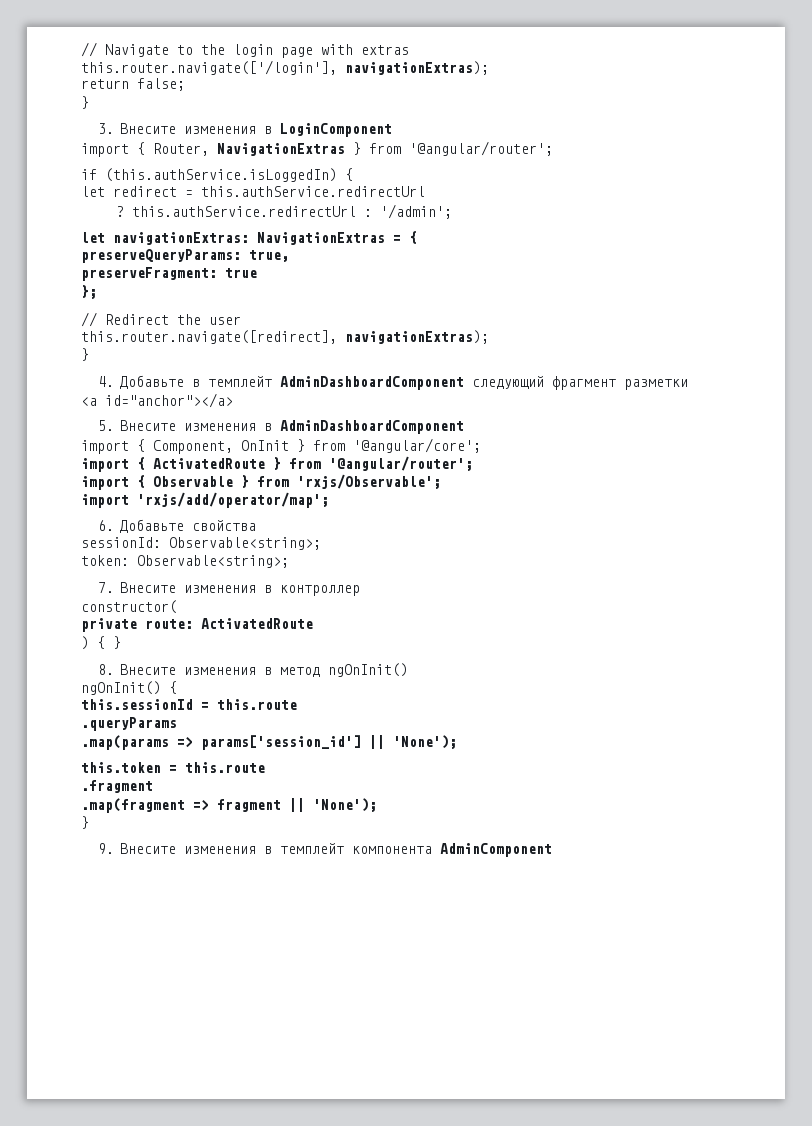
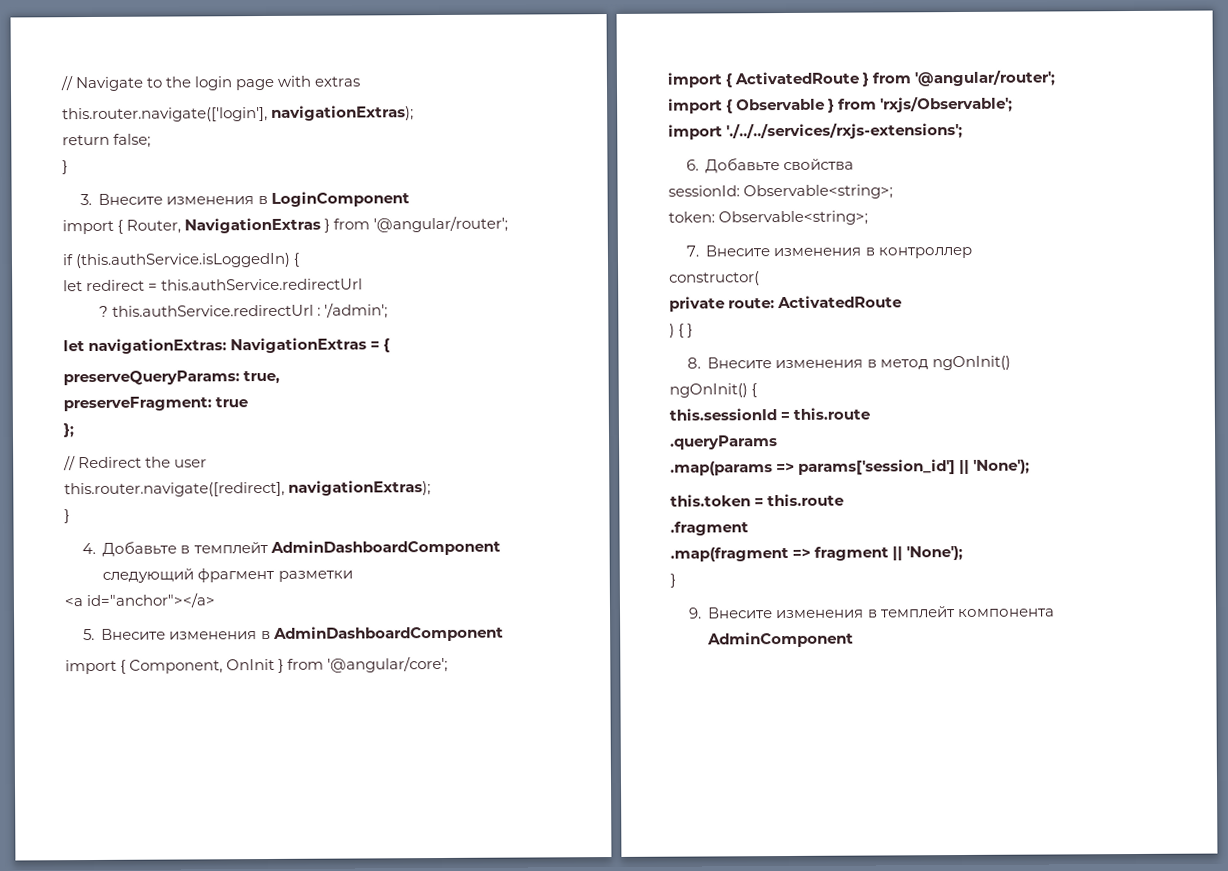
[81,60,337,75] this.router.navigate(['/login'], -> [62,106,268,123] this.router.navigate(['login'],
[137,492,329,508] 'rxjs/add/operator/map'; -> [726,121,964,140] './../../services/rxjs-extensions';

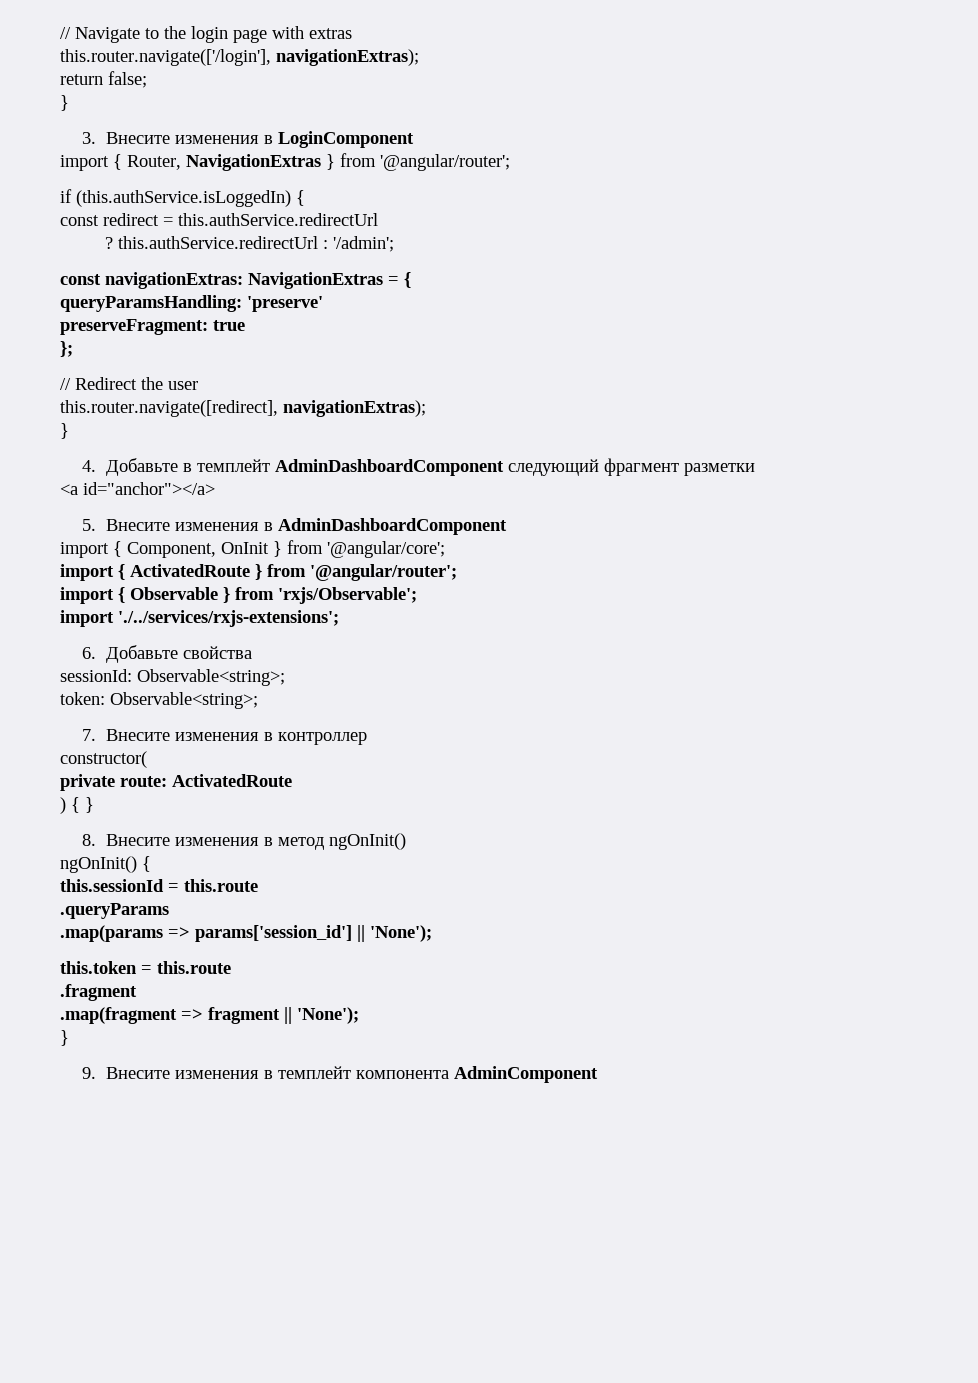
[62,106,268,123] this.router.navigate(['login'], -> [60,49,271,66] this.router.navigate(['/login'],
[63,280,83,292] let -> [60,215,99,226] const
[63,340,85,352] let -> [60,274,101,285] const
[63,370,281,386] preserveQueryParams: true, -> [60,295,323,312] queryParamsHandling: 'preserve'
[726,121,964,140] './../../services/rxjs-extensions'; -> [118,610,339,627] './../services/rxjs-extensions';

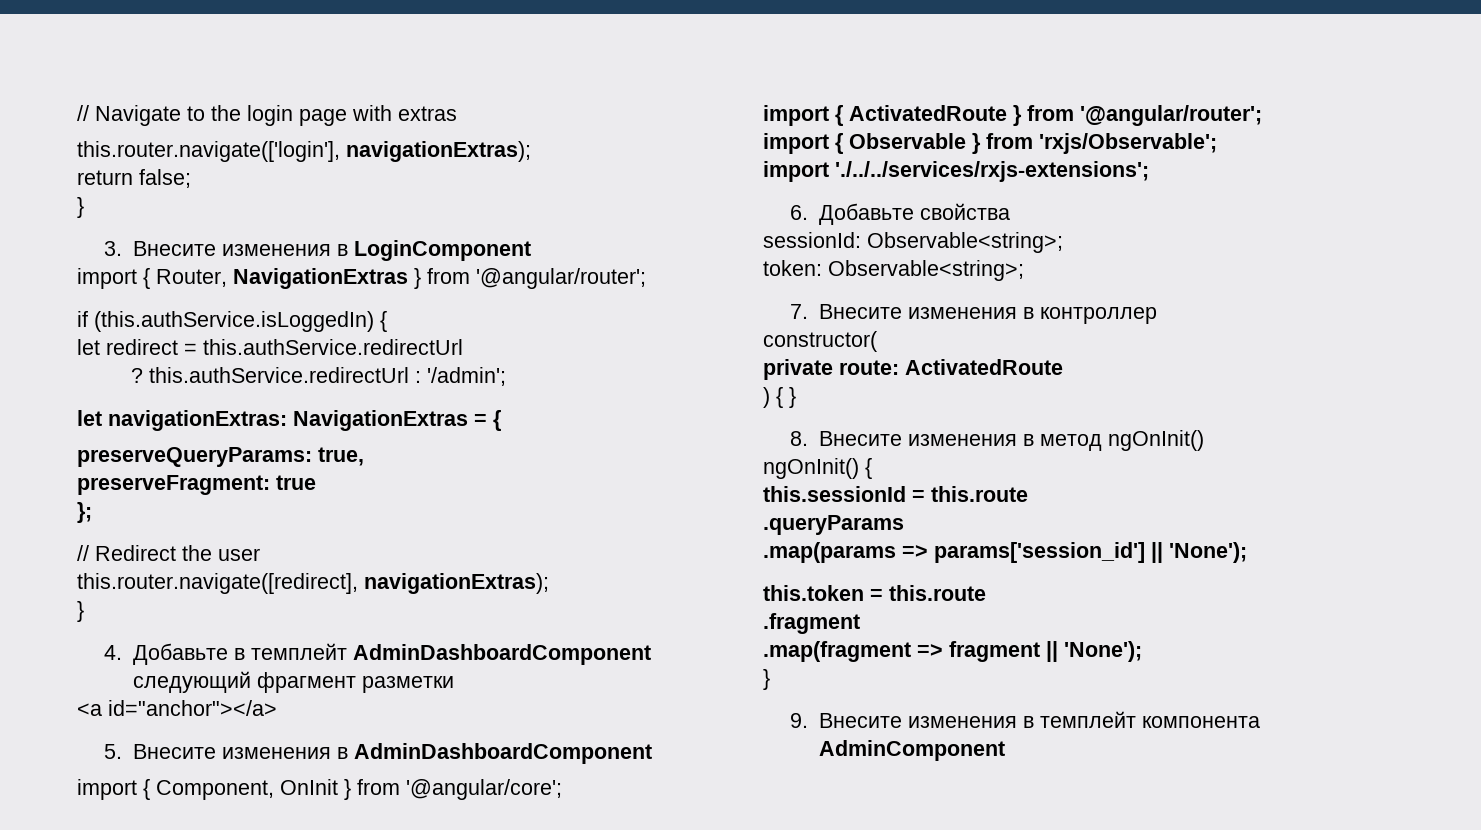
[60,49,271,66] this.router.navigate(['/login'], -> [77,141,340,162] this.router.navigate(['login'],
[60,215,99,226] const -> [77,339,100,355] let
[60,274,101,285] const -> [77,410,102,426] let
[60,295,323,312] queryParamsHandling: 'preserve' -> [77,447,364,467] preserveQueryParams: true,
[118,610,339,627] './../services/rxjs-extensions'; -> [835,161,1149,182] './../../services/rxjs-extensions';

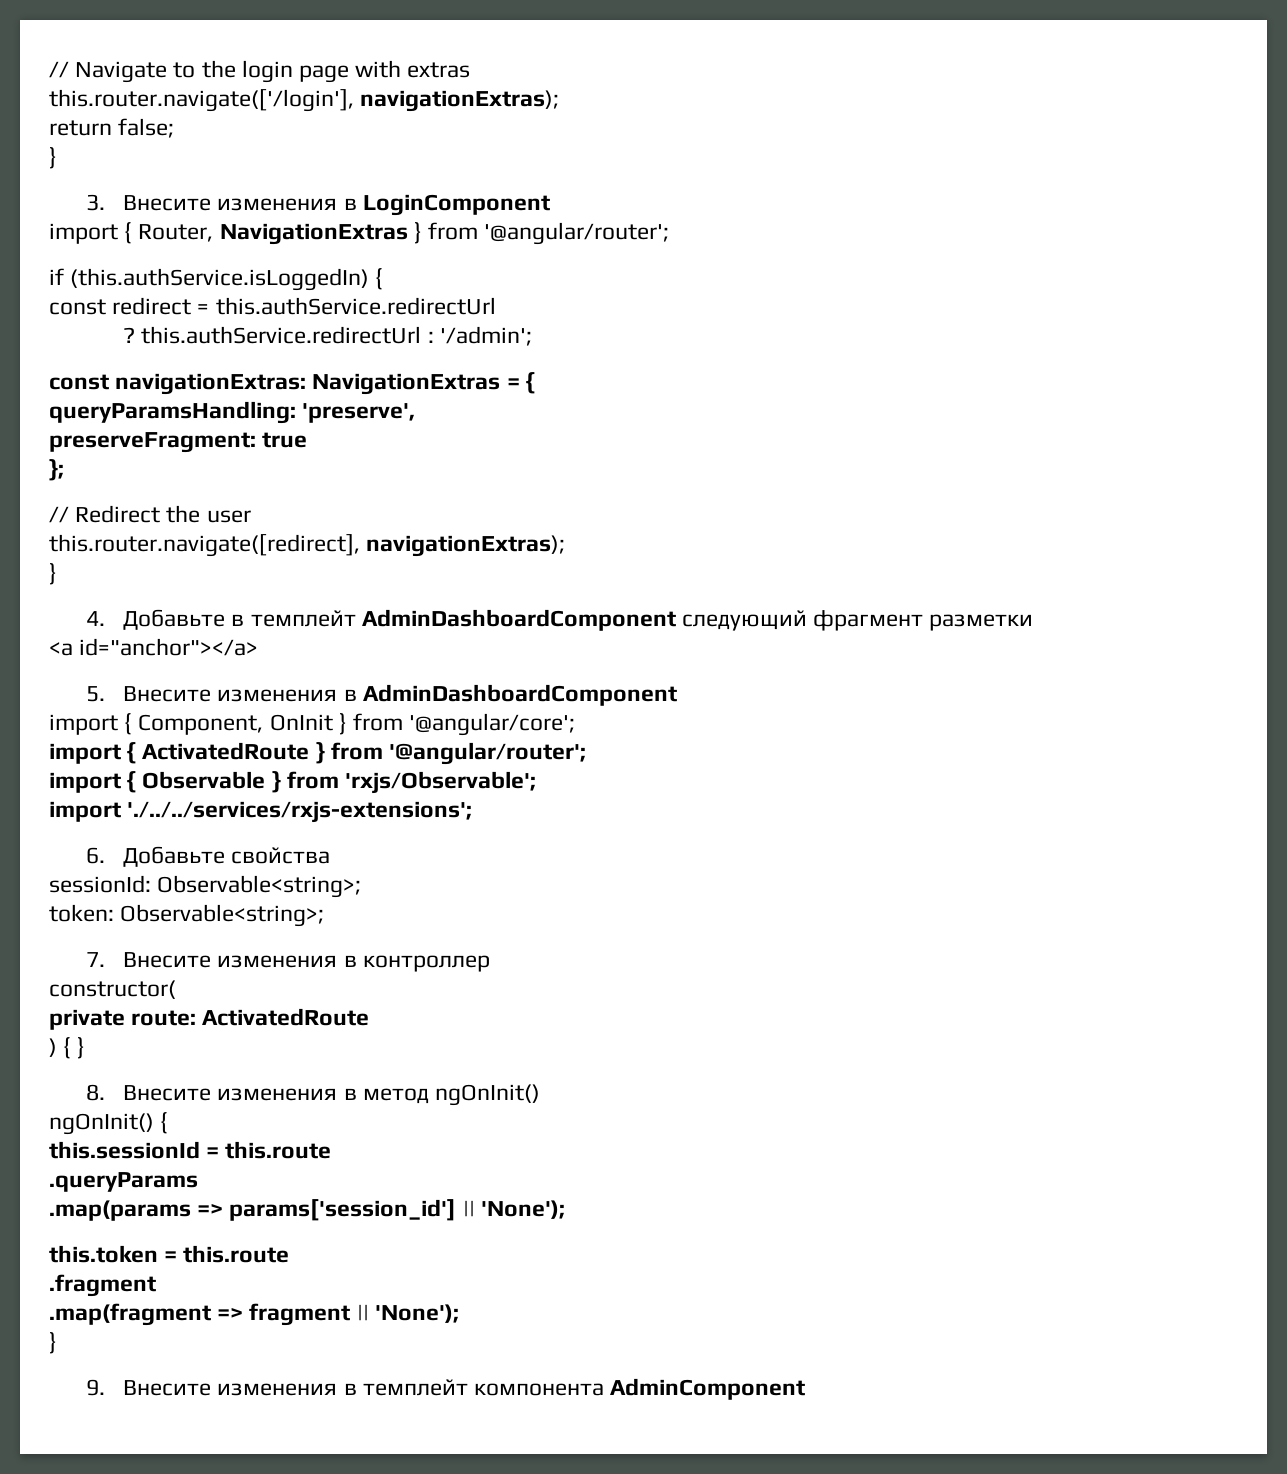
[77,141,340,162] this.router.navigate(['login'], -> [49,89,354,112] this.router.navigate(['/login'],
[77,339,100,355] let -> [49,299,106,315] const
[77,410,102,426] let -> [49,374,109,390] const
[77,447,364,467] preserveQueryParams: true, -> [49,401,416,424] queryParamsHandling: 'preserve',

